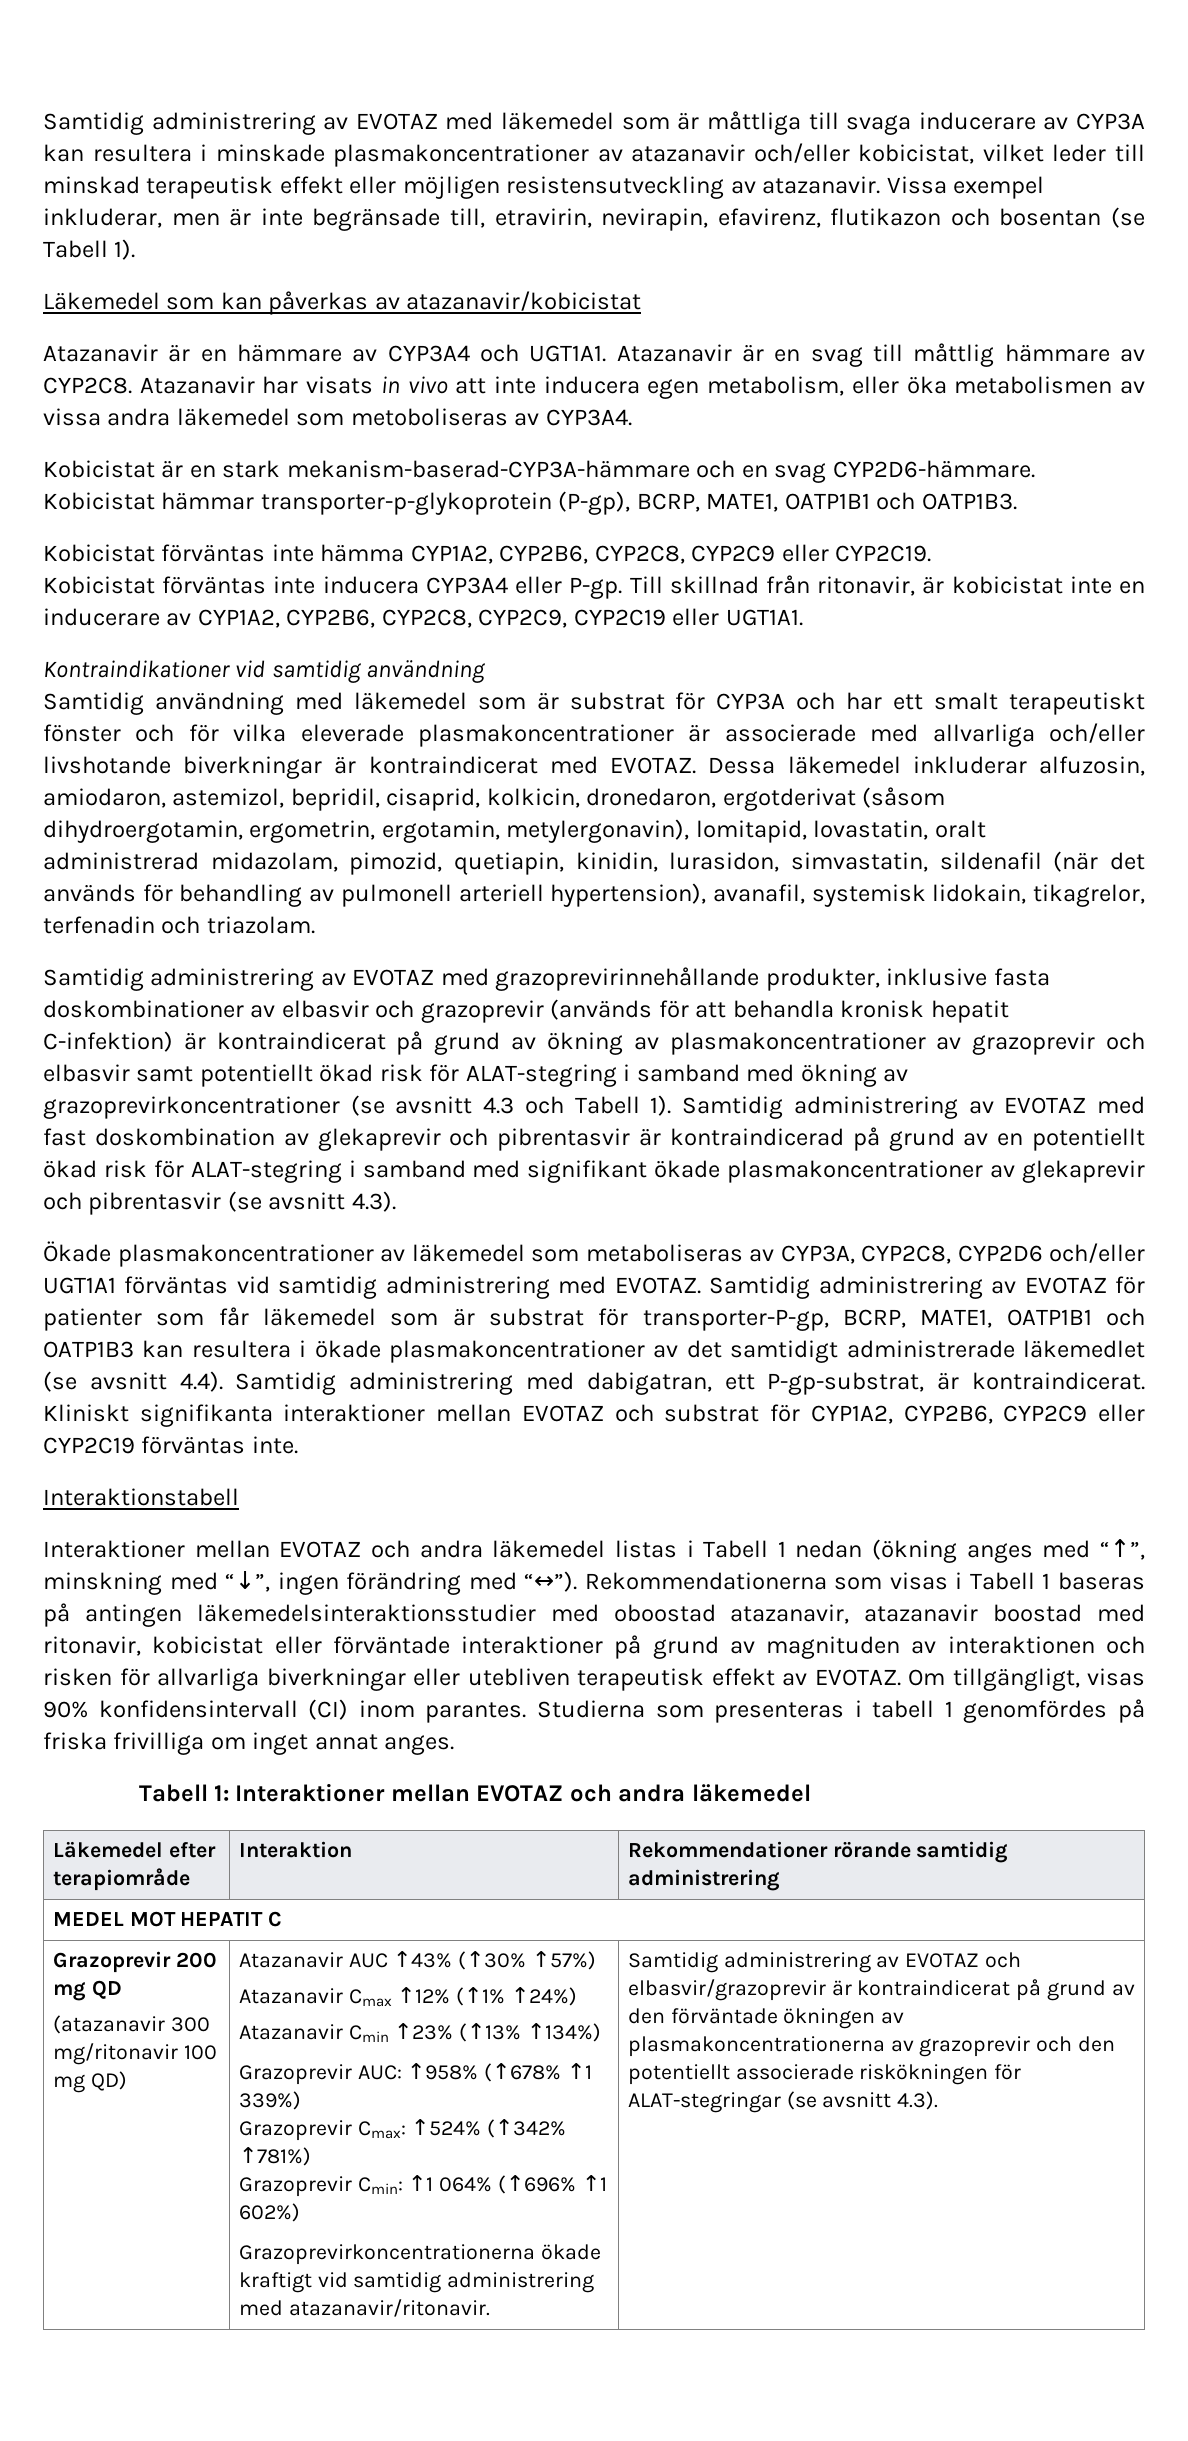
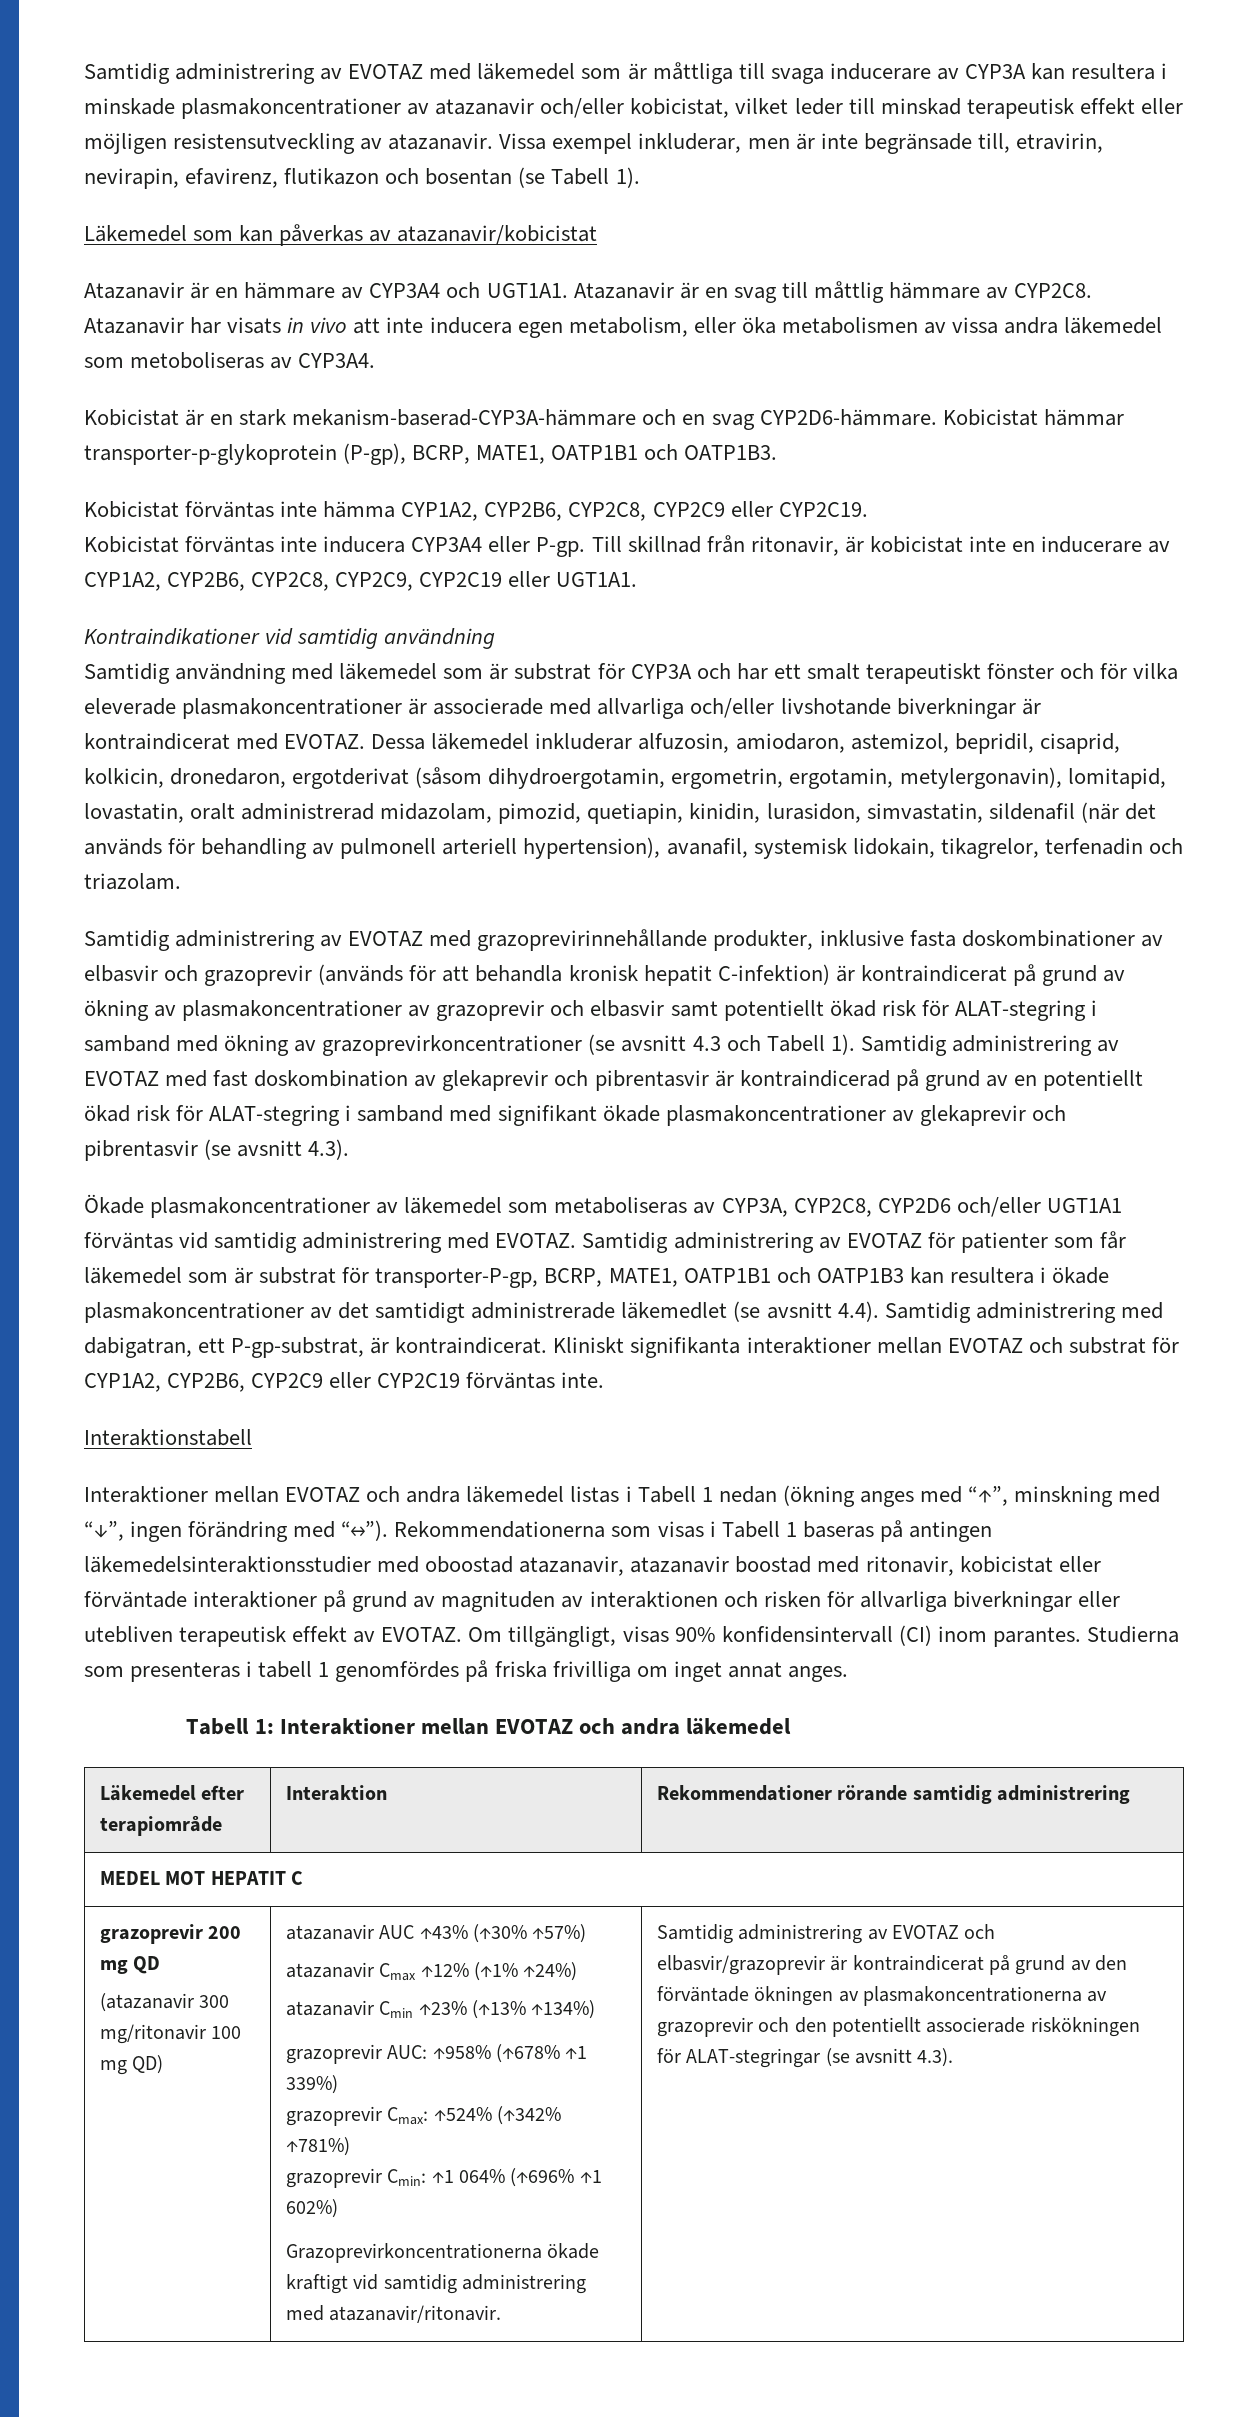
[52,1951,171,1973] Grazoprevir -> [99,1924,203,1944] grazoprevir
[238,1952,343,1968] Atazanavir -> [285,1924,374,1940] atazanavir
[238,1988,343,2004] Atazanavir -> [285,1962,374,1978] atazanavir
[238,2024,343,2040] Atazanavir -> [285,2000,374,2016] atazanavir
[238,2064,352,2085] Grazoprevir -> [285,2044,382,2064] grazoprevir
[238,2120,352,2141] Grazoprevir -> [285,2106,382,2126] grazoprevir
[238,2176,352,2197] Grazoprevir -> [285,2168,382,2188] grazoprevir

